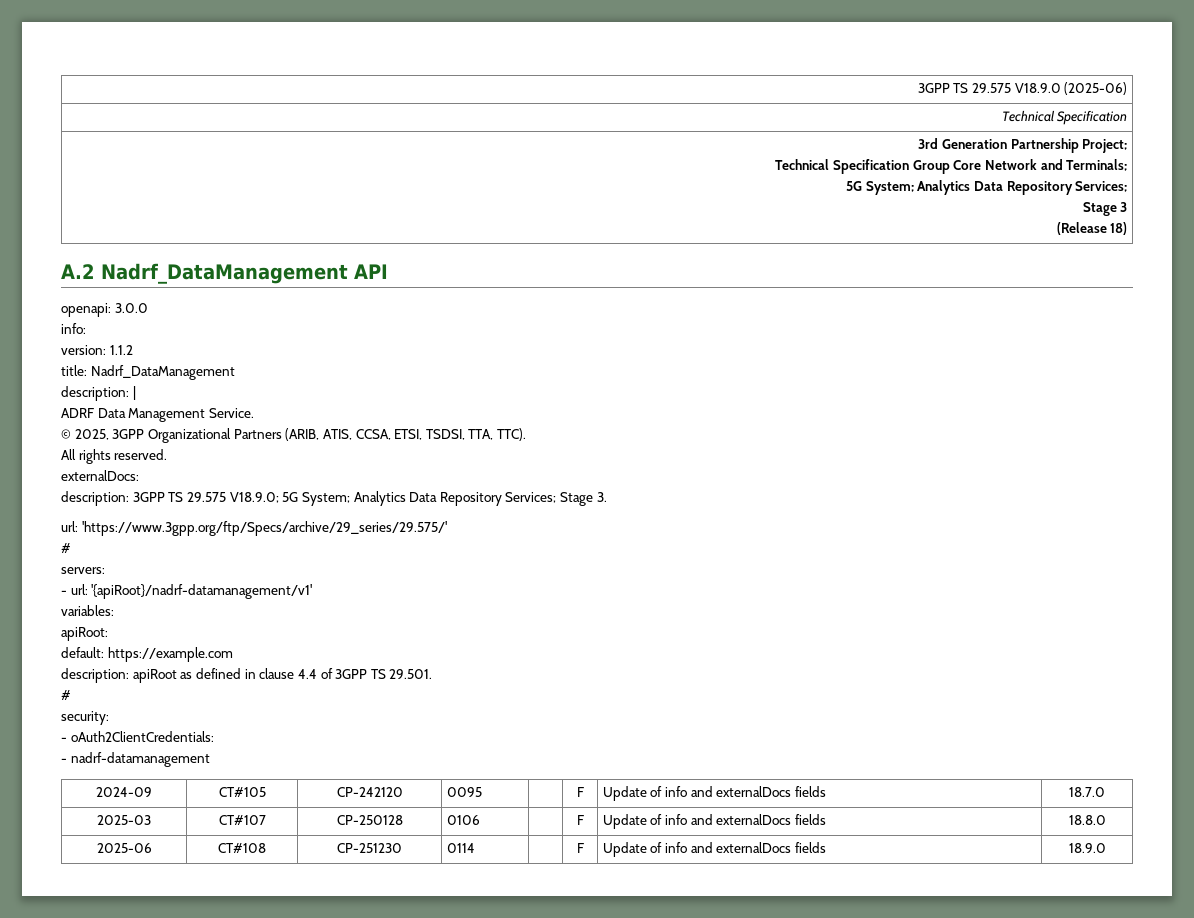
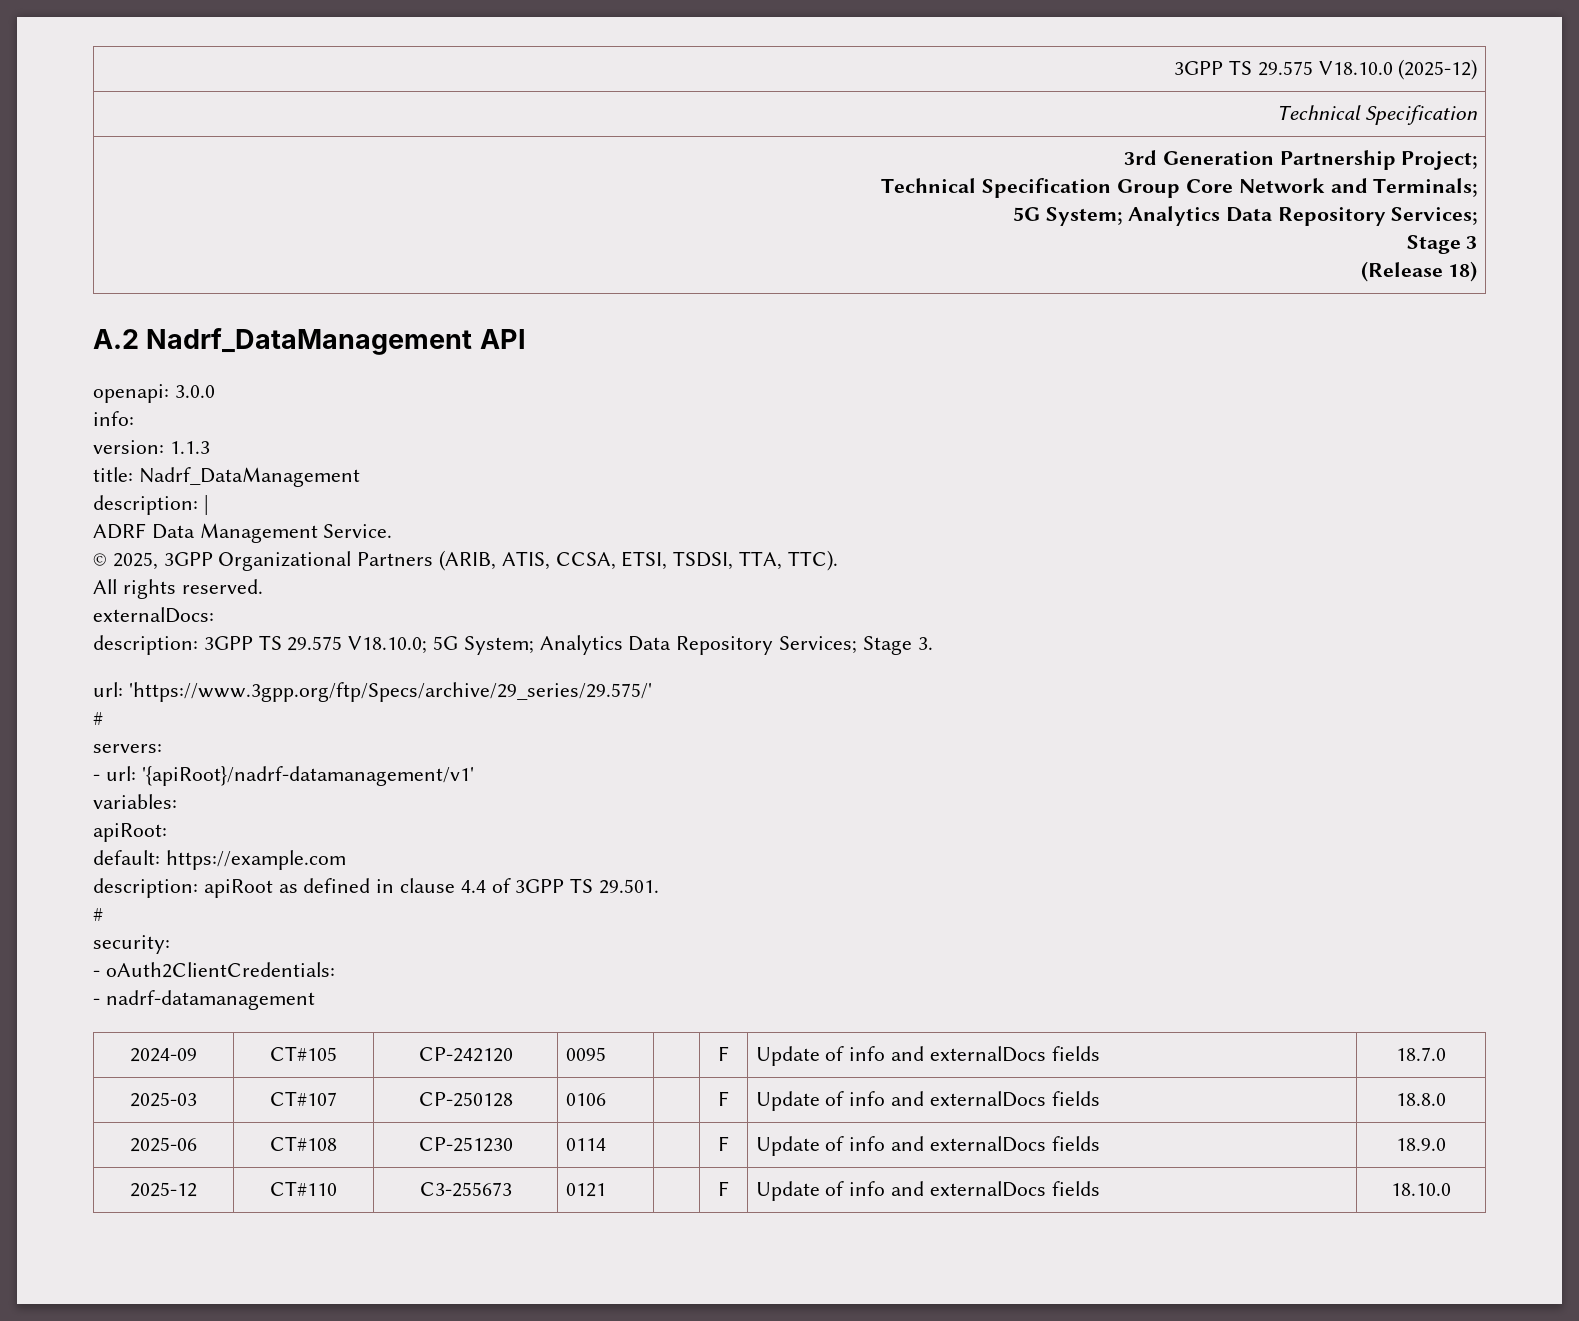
[917,82,1128,95] 3GPP TS 29.575 V18.9.0 (2025-06) -> [1174,59,1478,80] 3GPP TS 29.575 V18.10.0 (2025-12)
[109,345,133,355] 1.1.2 -> [169,441,210,454] 1.1.3
[229,492,279,503] V18.9.0; -> [348,636,428,654] V18.10.0;
(1106, 848) none -> [130,1182,197,1197] [270,1181,337,1196] [419,1182,512,1197] [565,1183,606,1197] [718,1181,729,1196] [755,1181,1100,1201] [1391,1183,1451,1196] // 2025-12 | CT#110 | C3-255673 | 0121 | | F | Update of info and externalDocs fields | 18.10.0

